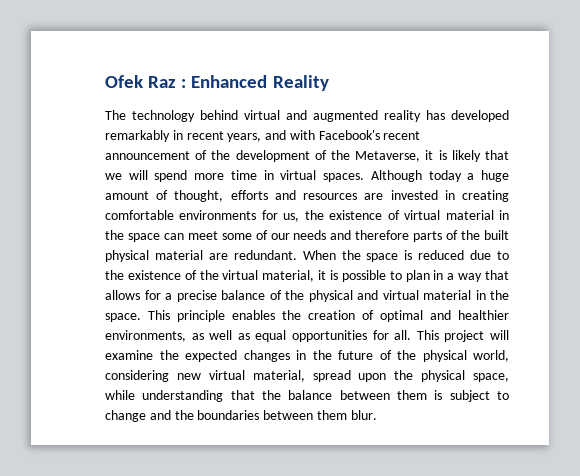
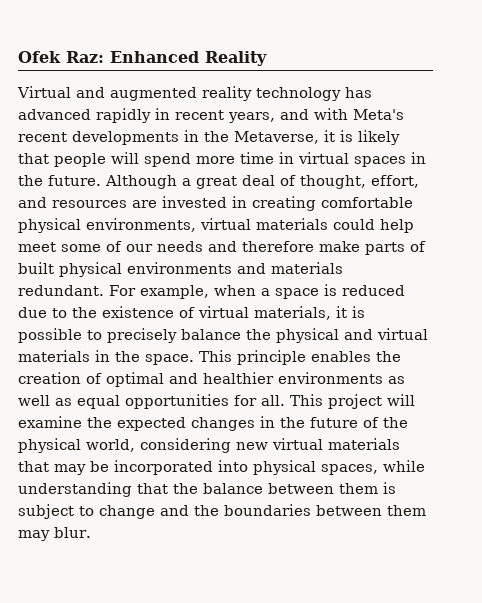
[148,76,187,88] Raz : -> [66,51,104,63] Raz:
[105,110,509,122] [105,130,170,142] The technology behind virtual and augmented reality has developed remarkably -> [17,86,372,101] [18,108,151,123] Virtual and augmented reality technology has advanced rapidly
[318,130,421,140] [105,150,327,162] Facebook's recent announcement of the development of -> [353,109,404,120] [18,130,199,145] Meta's recent developments in
[105,173,122,180] we -> [54,153,106,167] people
[323,170,509,182] [105,191,149,200] spaces. Although today a huge amount -> [354,152,426,167] [18,175,275,189] spaces in the future. Although a great deal
[230,190,268,200] efforts -> [371,175,419,188] effort,
[179,210,510,222] [105,230,184,242] environments for us, the existence of virtual material in the space can -> [18,218,414,233] physical environments, virtual materials could help
(410, 235) none -> [319,241,360,252] make
[461,230,481,240] the -> (426, 246) none
[154,250,361,260] material are redundant. When the -> [127,262,343,274] [18,285,270,299] environments and materials redundant. For example, when a
[199,270,315,282] the virtual material, -> [198,306,331,320] virtual materials,
[405,270,509,282] [105,290,282,302] plan in a way that allows for a precise balance of -> [107,328,241,343] precisely balance
[423,290,471,300] material -> [18,350,90,362] materials
[105,330,186,342] environments, -> [278,372,383,384] environments
[252,370,509,382] material, spread upon the physical space, -> [328,438,400,450] [18,460,378,475] materials that may be incorporated into physical spaces,
(347, 415) none -> [18,530,50,541] may

